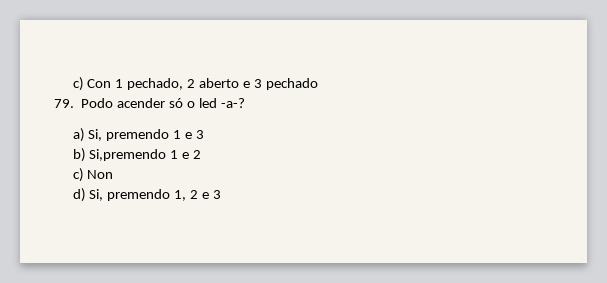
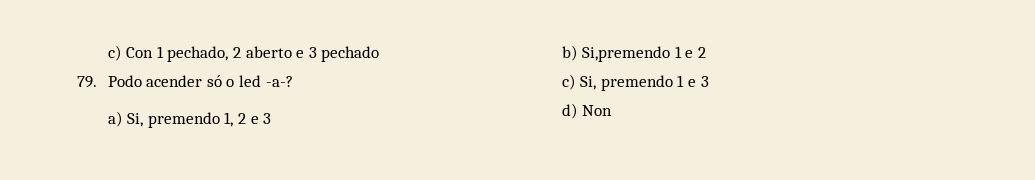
[173,130,182,139] 1 -> [224,112,247,127] 1, 2
[87,170,114,179] [72,188,222,202] Non // d) Si, premendo 1, 2 e 3 -> [580,75,709,91] [561,103,613,119] Si, premendo 1 e 3 // d) Non

